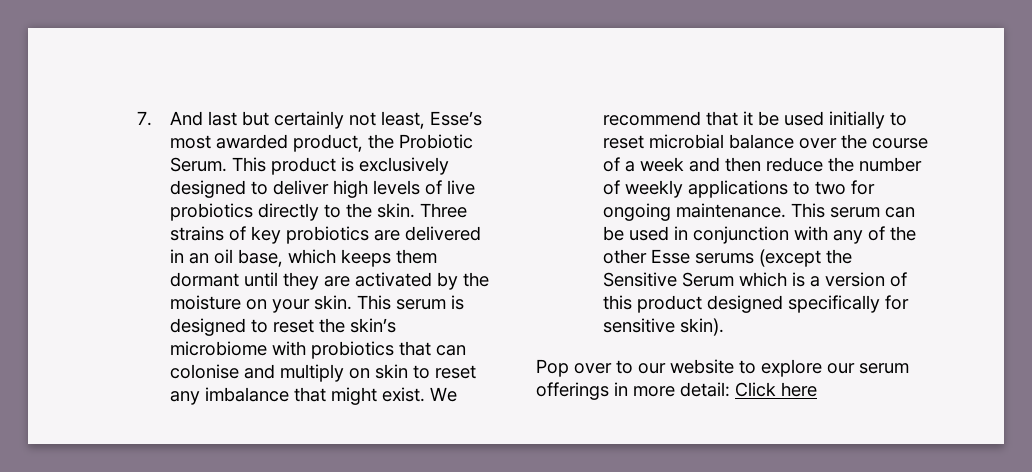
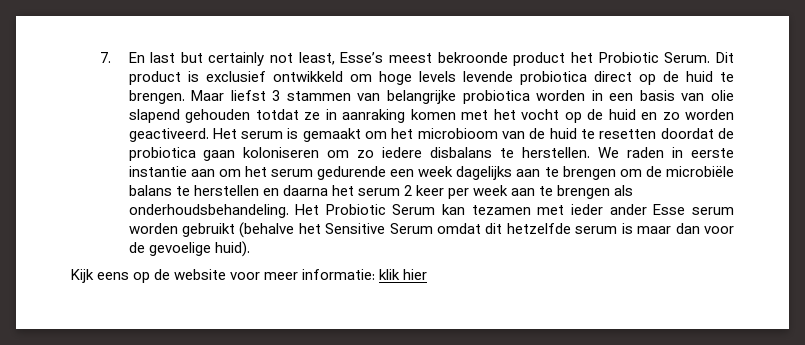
[170,111,204,126] And -> [128,52,145,63] En
[170,134,395,152] most awarded product, the -> [389,52,594,66] meest bekroonde product het
[232,157,267,172] This -> [715,52,734,63] Dit
[359,157,450,175] [170,180,476,198] [170,203,468,221] [170,226,482,244] [170,249,438,267] [170,272,490,290] [170,295,465,313] [170,318,397,336] [170,341,467,359] [170,364,477,382] [170,387,458,405] [603,111,908,129] [603,134,929,149] [603,157,923,172] [603,180,876,198] [603,203,916,221] [603,226,917,244] [603,249,853,267] [603,272,908,287] [603,295,910,313] [603,318,725,336] [536,359,909,377] [536,382,817,400] exclusively designed to deliver high levels of live probiotics directly to the skin. Three strains of key probiotics are delivered in an oil base, which keeps them dormant until they are activated by the moisture on your skin. This serum is designed to reset the skin’s microbiome with probiotics that can colonise and multiply on skin to reset any imbalance that might exist. We recommend that it be used initially to reset microbial balance over the course of a week and then reduce the number of weekly applications to two for ongoing maintenance. This serum can be used in conjunction with any of the other Esse serums (except the Sensitive Serum which is a version of this product designed specifically for sensitive skin). // Pop over to our website to explore our serum offerings in more detail: Click here -> [205,71,734,85] [128,90,734,104] [128,109,734,123] [128,128,734,142] [128,147,734,161] [128,166,734,180] [128,185,634,199] [128,204,734,218] [128,222,734,238] [128,241,250,257] [71,269,428,283] exclusief ontwikkeld om hoge levels levende probiotica direct op de huid te brengen. Maar liefst 3 stammen van belangrijke probiotica worden in een basis van olie slapend gehouden totdat ze in aanraking komen met het vocht op de huid en zo worden geactiveerd. Het serum is gemaakt om het microbioom van de huid te resetten doordat de probiotica gaan koloniseren om zo iedere disbalans te herstellen. We raden in eerste instantie aan om het serum gedurende een week dagelijks aan te brengen om de microbiële balans te herstellen en daarna het serum 2 keer per week aan te brengen als onderhoudsbehandeling. Het Probiotic Serum kan tezamen met ieder ander Esse serum worden gebruikt (behalve het Sensitive Serum omdat dit hetzelfde serum is maar dan voor de gevoelige huid). // Kijk eens op de website voor meer informatie: klik hier

